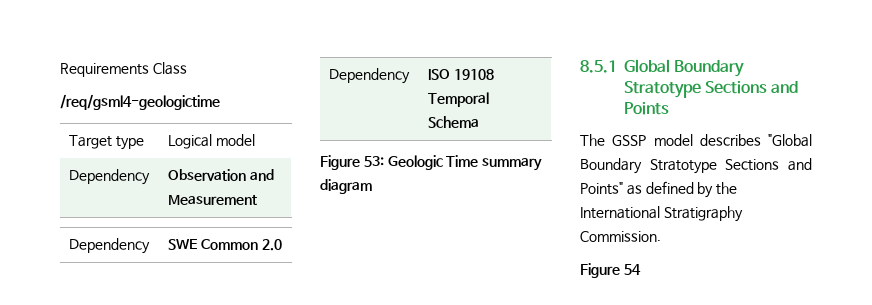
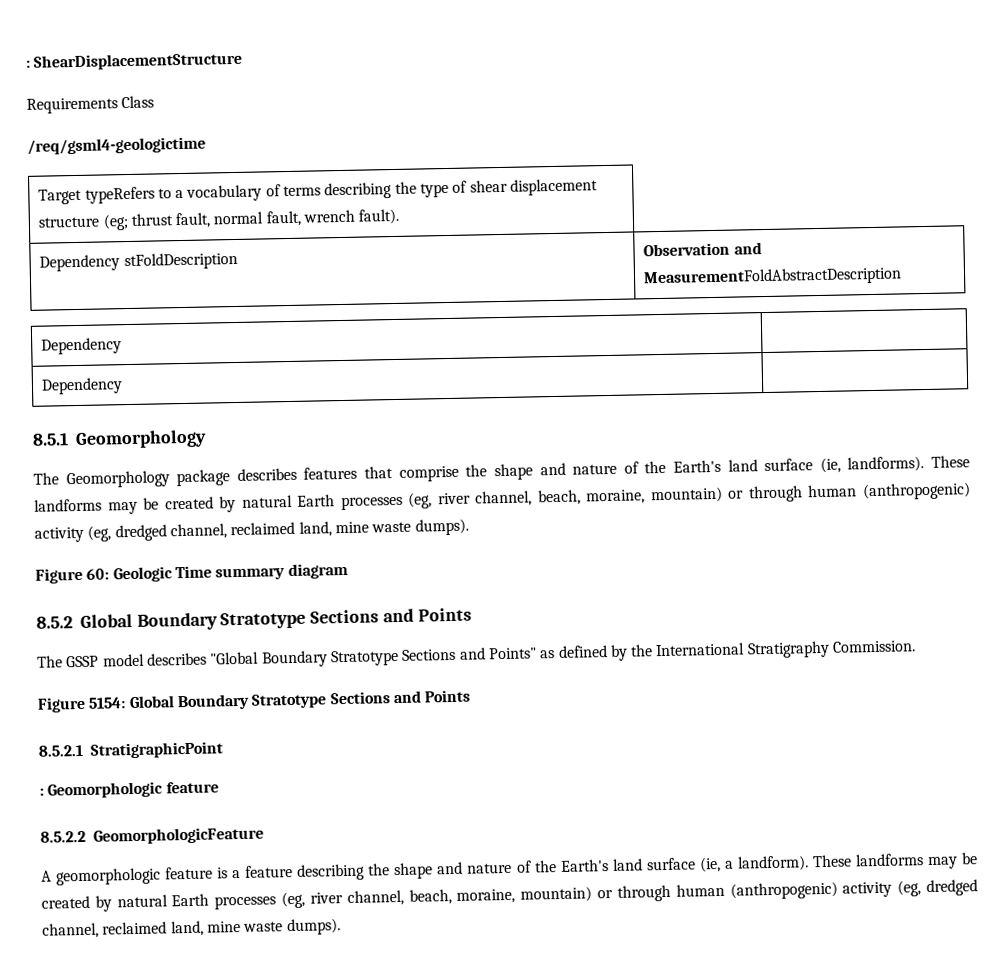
(60, 70) none -> [25,51,243,71] : ShearDisplacementStructure //
[116,136,145,150] [168,134,256,149] [69,169,151,185] [168,169,275,181] [168,195,258,205] [69,238,151,254] [168,239,282,251] [329,68,411,84] [428,69,495,80] [428,92,490,107] [428,116,480,128] [320,155,384,170] type | Logical model // Dependency | Observation and Measurement // Dependency | SWE Common 2.0 // Dependency | ISO 19108 Temporal Schema // Figure 53: -> [84,178,599,204] [38,208,400,231] [39,251,238,272] [643,242,762,257] [643,266,903,288] [41,337,123,355] [41,377,124,395] [32,429,207,450] [33,455,970,489] [34,482,971,515] [34,518,469,543] [35,567,110,584] typeRefers to a vocabulary of terms describing the type of shear displacement structure (eg; thrust fault, normal fault, wrench fault). // Dependency stFoldDescription | Observation and MeasurementFoldAbstractDescription // Dependency | // Dependency | // 8.5.1 Geomorphology // The Geomorphology package describes features that comprise the shape and nature of the Earth's land surface (ie, landforms). These landforms may be created by natural Earth processes (eg, river channel, beach, moraine, mountain) or through human (anthropogenic) activity (eg, dredged channel, reclaimed land, mine waste dumps). // Figure 60:
[580,60,617,73] 8.5.1 -> [36,616,73,629] 8.5.2
[623,264,641,275] 54 -> [88,689,472,711] [38,741,223,759] [39,781,219,799] [40,826,264,845] [41,852,978,886] [41,879,979,912] [42,918,341,939] 5154: Global Boundary Stratotype Sections and Points // 8.5.2.1 StratigraphicPoint // : Geomorphologic feature // 8.5.2.2 GeomorphologicFeature // A geomorphologic feature is a feature describing the shape and nature of the Earth's land surface (ie, a landform). These landforms may be created by natural Earth processes (eg, river channel, beach, moraine, mountain) or through human (anthropogenic) activity (eg, dredged channel, reclaimed land, mine waste dumps).

